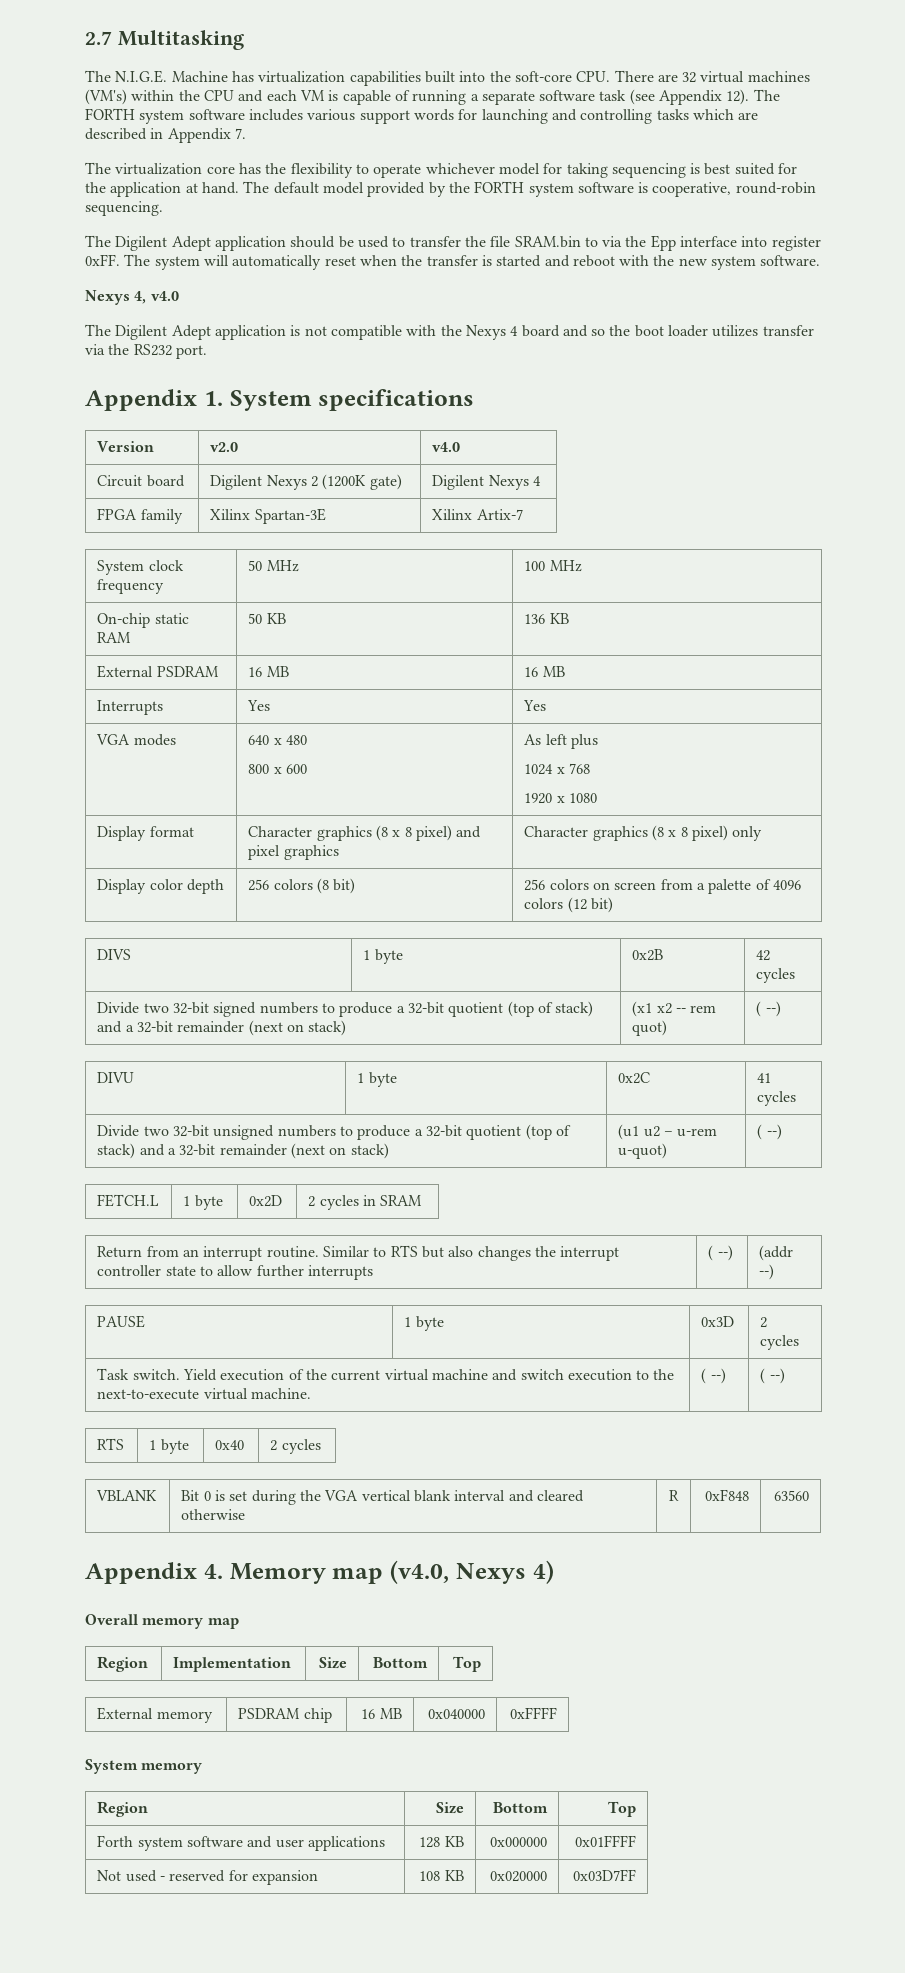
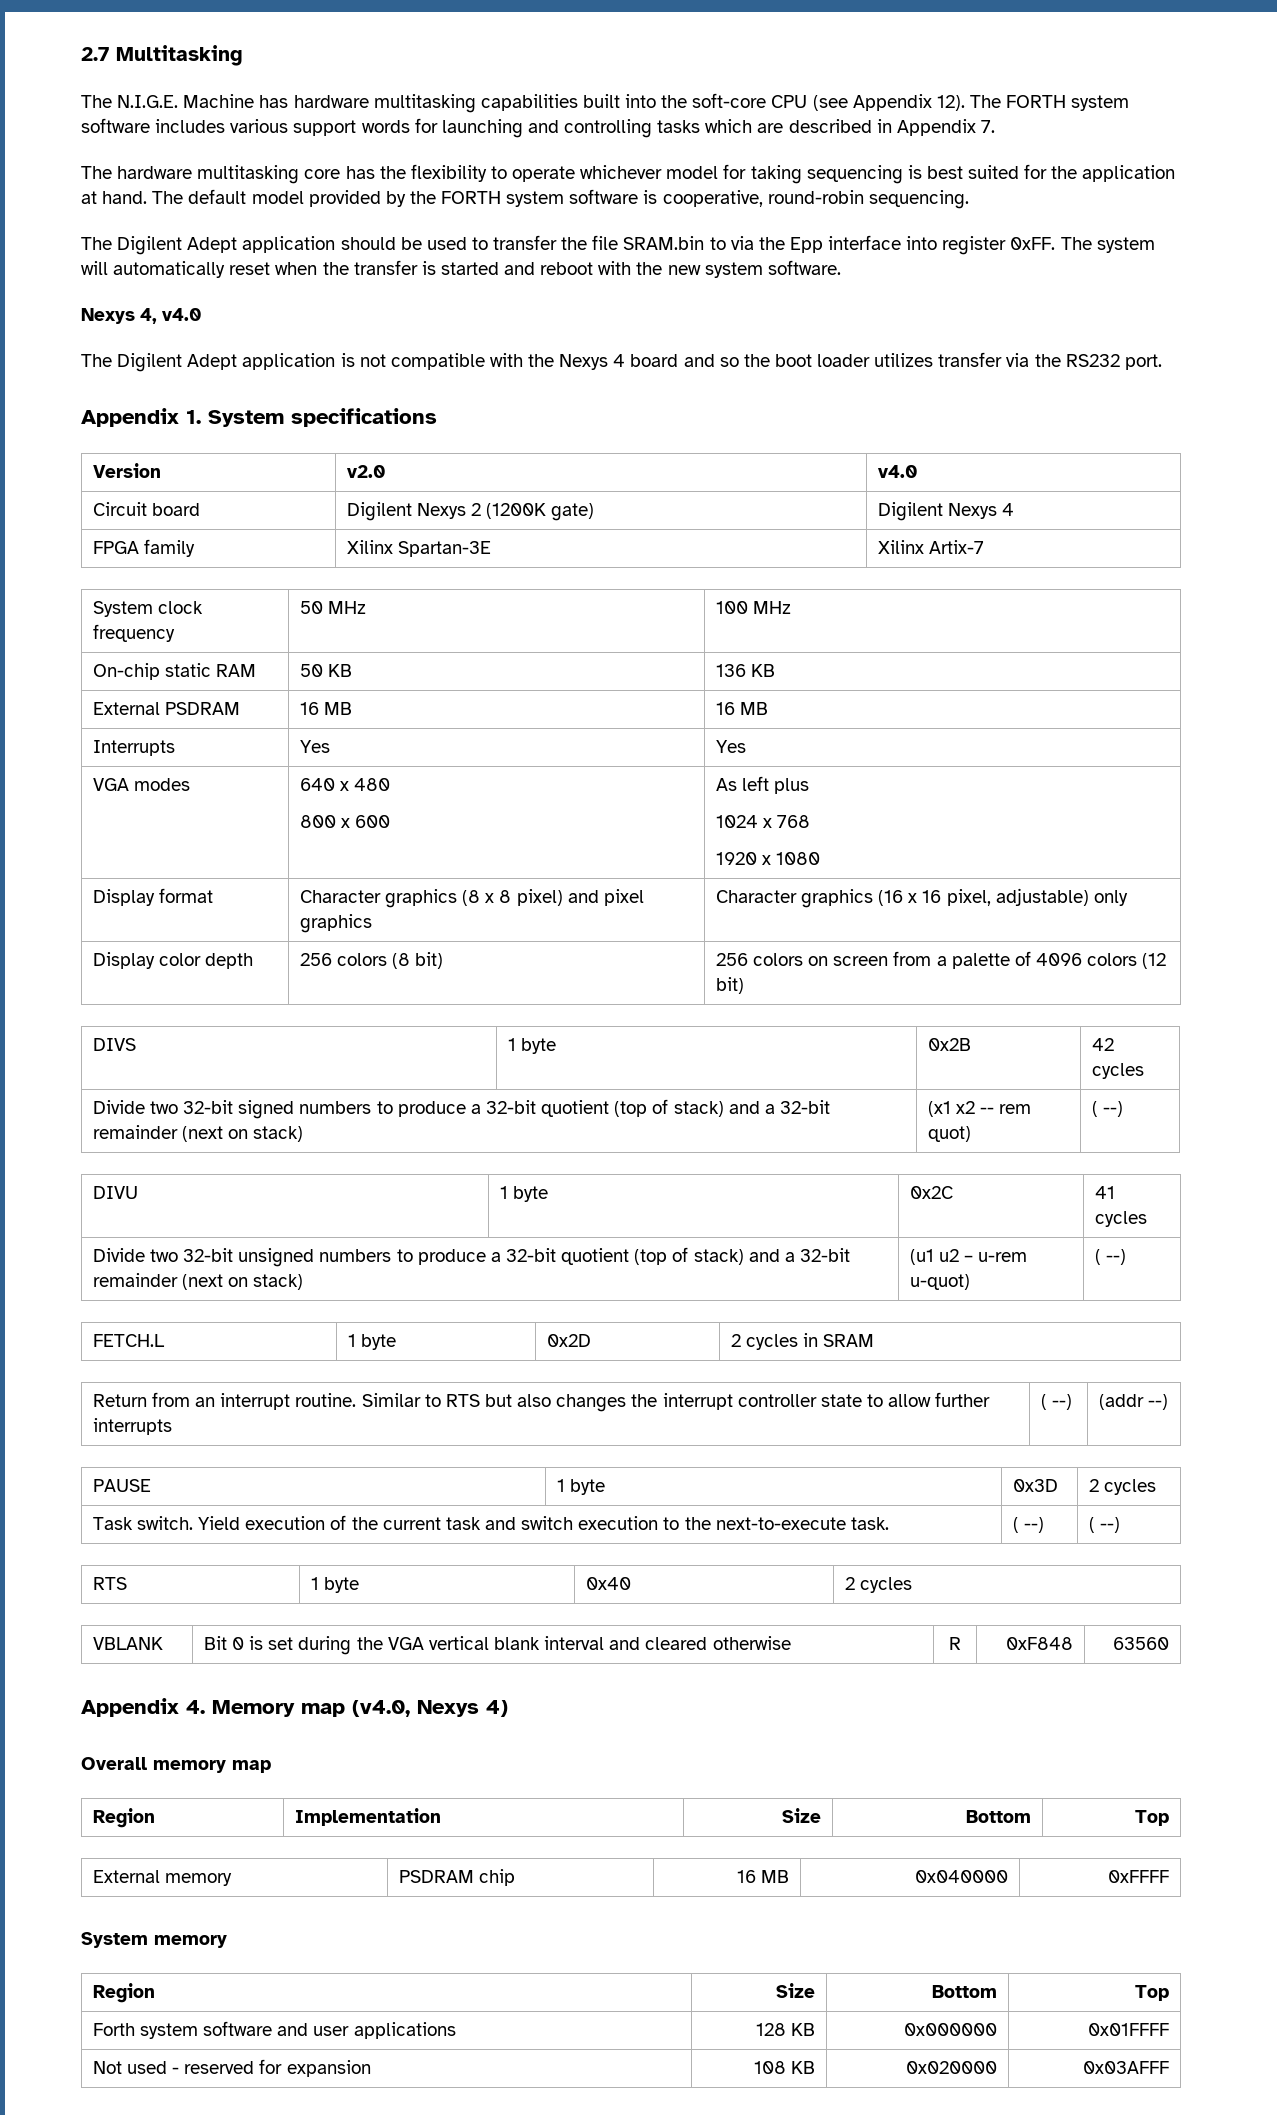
[258,71,346,83] virtualization -> [293,94,476,113] hardware multitasking
[576,70,810,83] [85,89,627,105] CPU. There are 32 virtual machines (VM's) within the CPU and each VM is capable of running a separate software task -> [771,95,808,108] CPU
[115,163,203,175] virtualization -> [117,165,300,184] hardware multitasking
[651,825,728,841] (8 x 8 pixel) -> [878,888,1089,906] (16 x 16 pixel, adjustable)
[384,1369,488,1381] virtual machine -> [445,1517,481,1530] task
[203,1388,311,1400] virtual machine. -> [850,1517,889,1530] task.
[572,1869,636,1881] 0x03D7FF -> [1083,2061,1170,2074] 0x03AFFF

